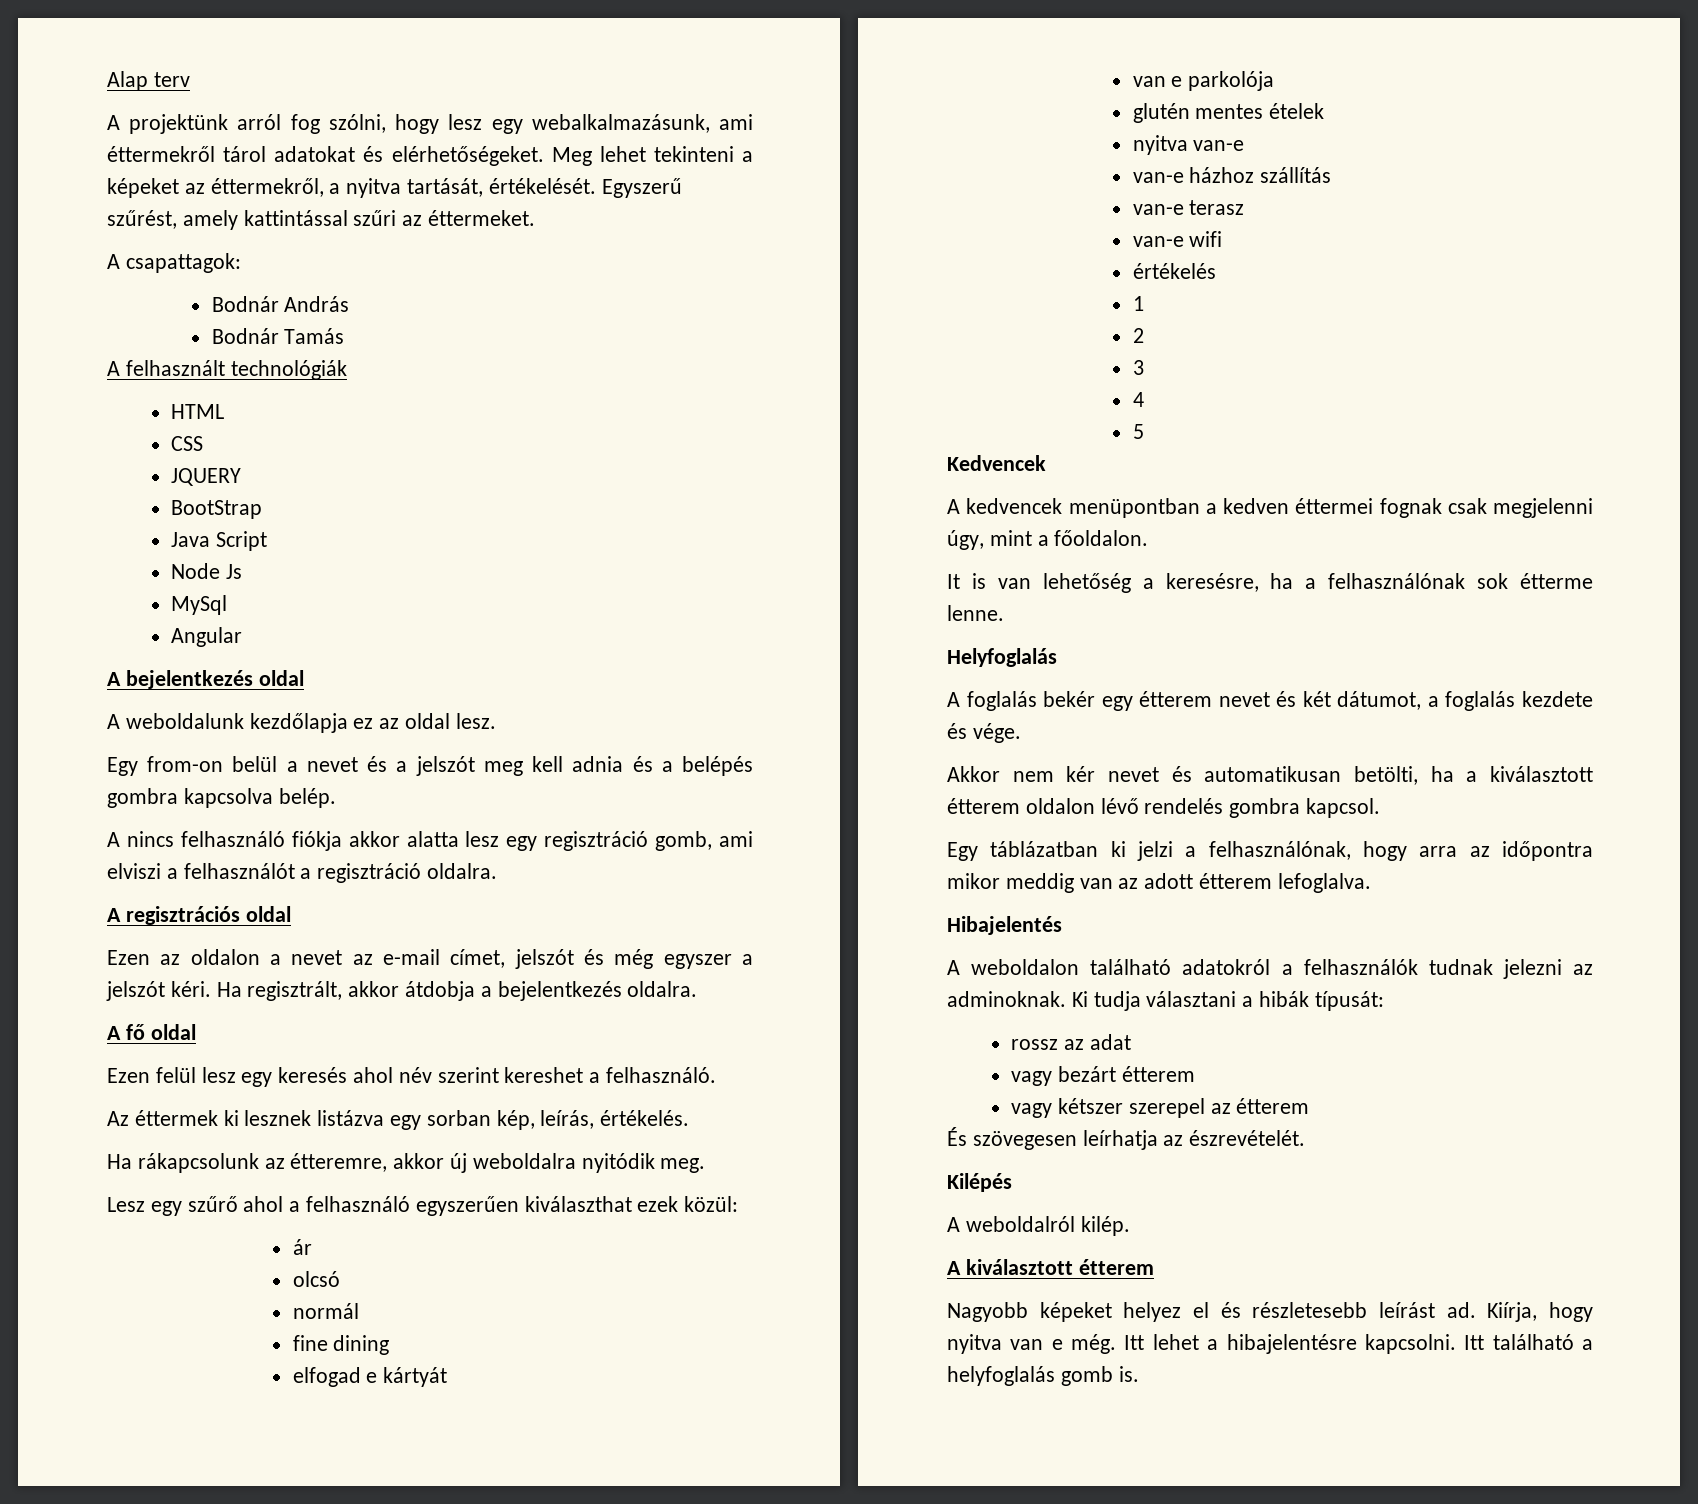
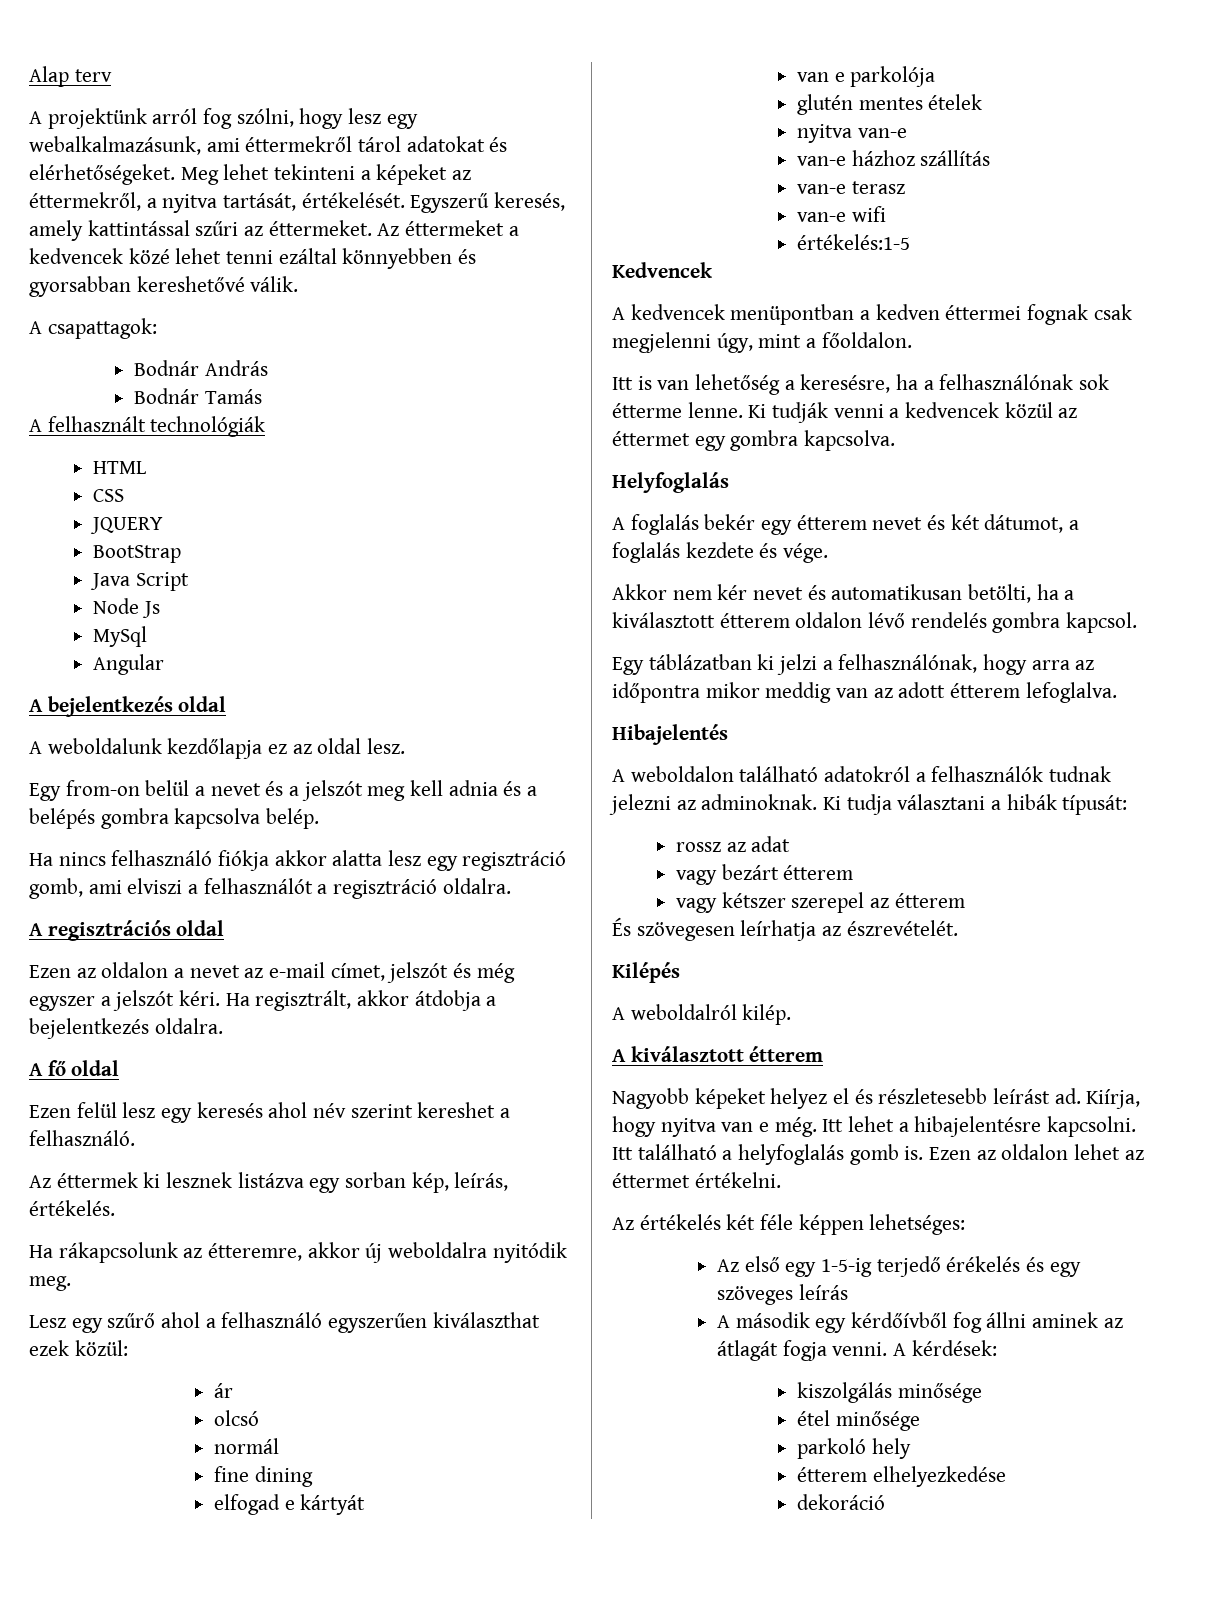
[107,210,177,229] szűrést, -> [494,192,566,211] keresés,
(536, 218) none -> [377,220,519,236] [29,248,477,269] [29,276,299,297] Az éttermeket a kedvencek közé lehet tenni ezáltal könnyebben és gyorsabban kereshetővé válik.
[107,832,120,847] A -> [29,853,53,866] Ha
[1132,263,1216,279] [1132,296,1144,311] [1132,328,1144,343] [1132,360,1144,375] [1132,392,1144,407] [1132,424,1144,439] értékelés // 1 // 2 // 3 // 4 // 5 -> [797,234,911,250] értékelés:1-5
[947,574,960,589] It -> [612,377,633,390] Itt
(1004, 613) none -> [748,402,1078,423] [612,430,896,451] Ki tudják venni a kedvencek közül az éttermet egy gombra kapcsolva.
(1139, 1374) none -> [929,1144,1144,1160] [612,1172,781,1188] [612,1214,966,1235] [717,1256,1081,1277] [717,1284,848,1305] [717,1312,1123,1333] [717,1340,997,1361] [797,1382,982,1403] [797,1410,920,1431] [797,1438,911,1459] [797,1466,1006,1487] [797,1494,886,1510] Ezen az oldalon lehet az éttermet értékelni. // Az értékelés két féle képpen lehetséges: // Az első egy 1-5-ig terjedő érékelés és egy szöveges leírás // A második egy kérdőívből fog állni aminek az átlagát fogja venni. A kérdések: // kiszolgálás minősége // étel minősége // parkoló hely // étterem elhelyezkedése // dekoráció

